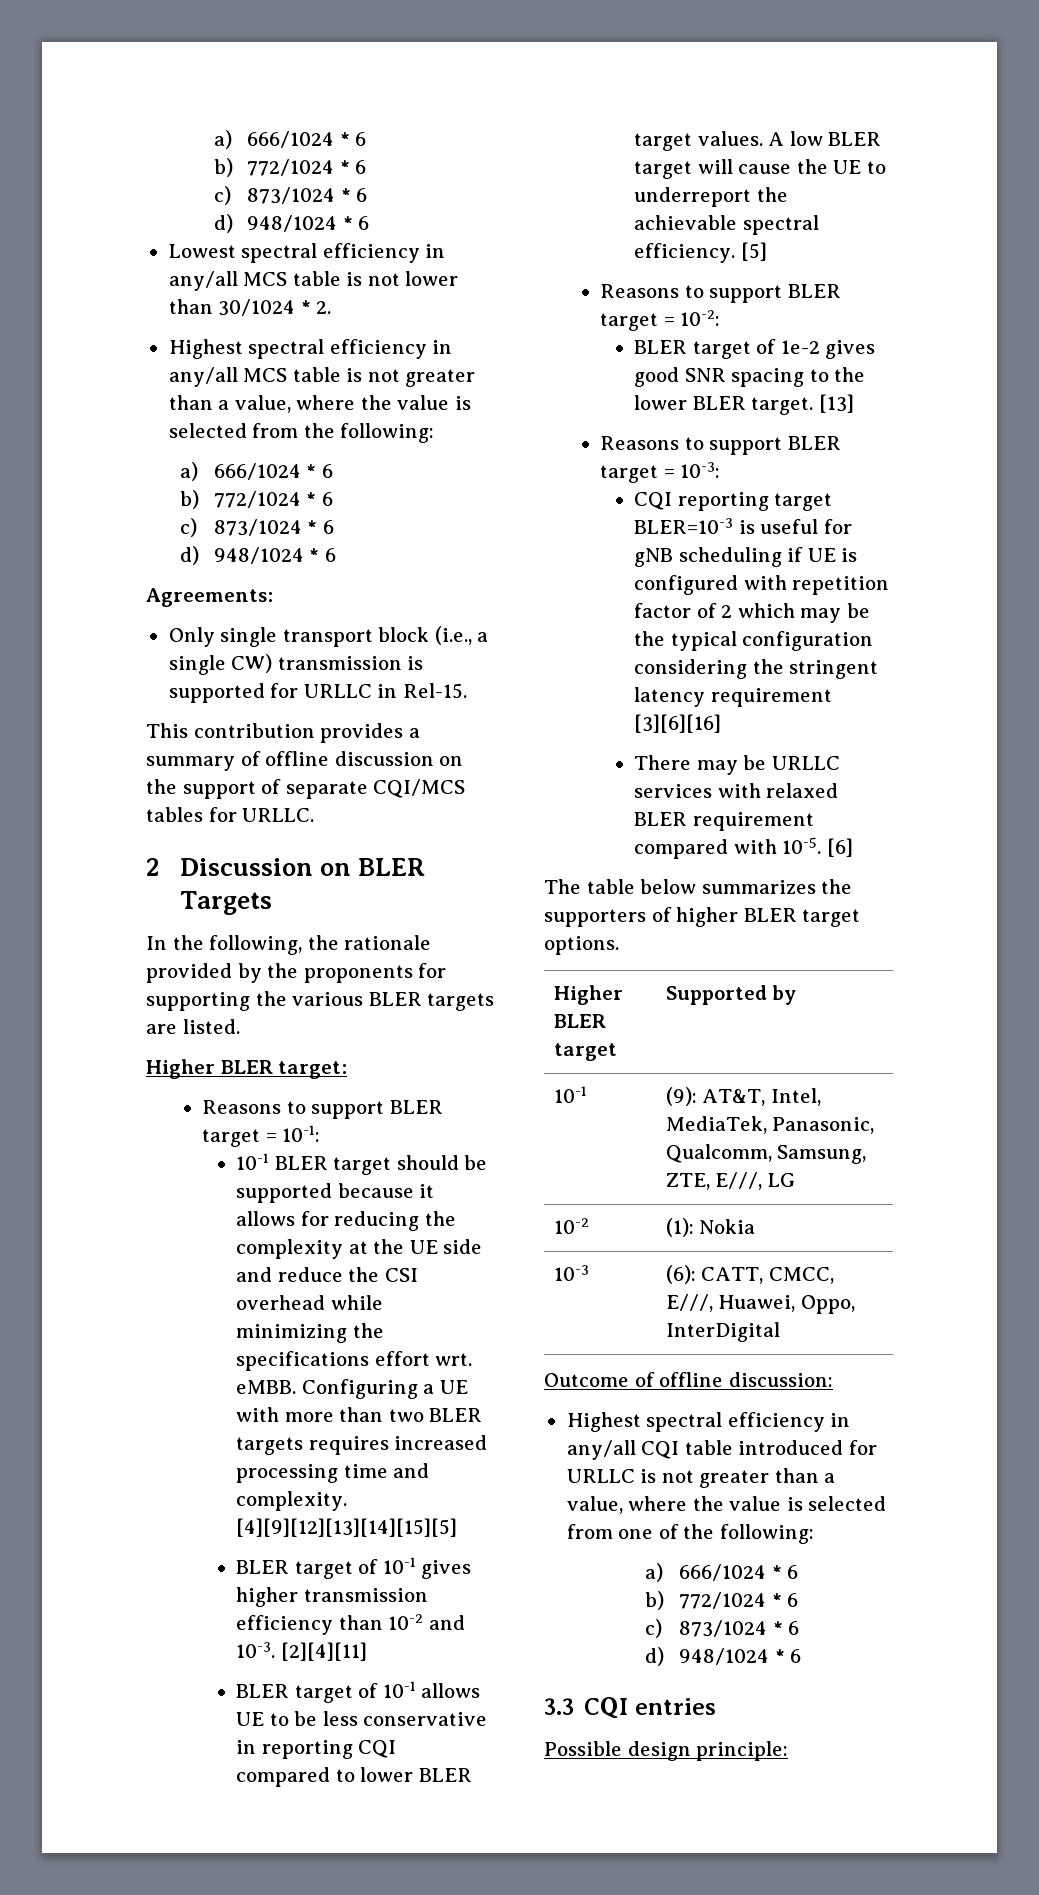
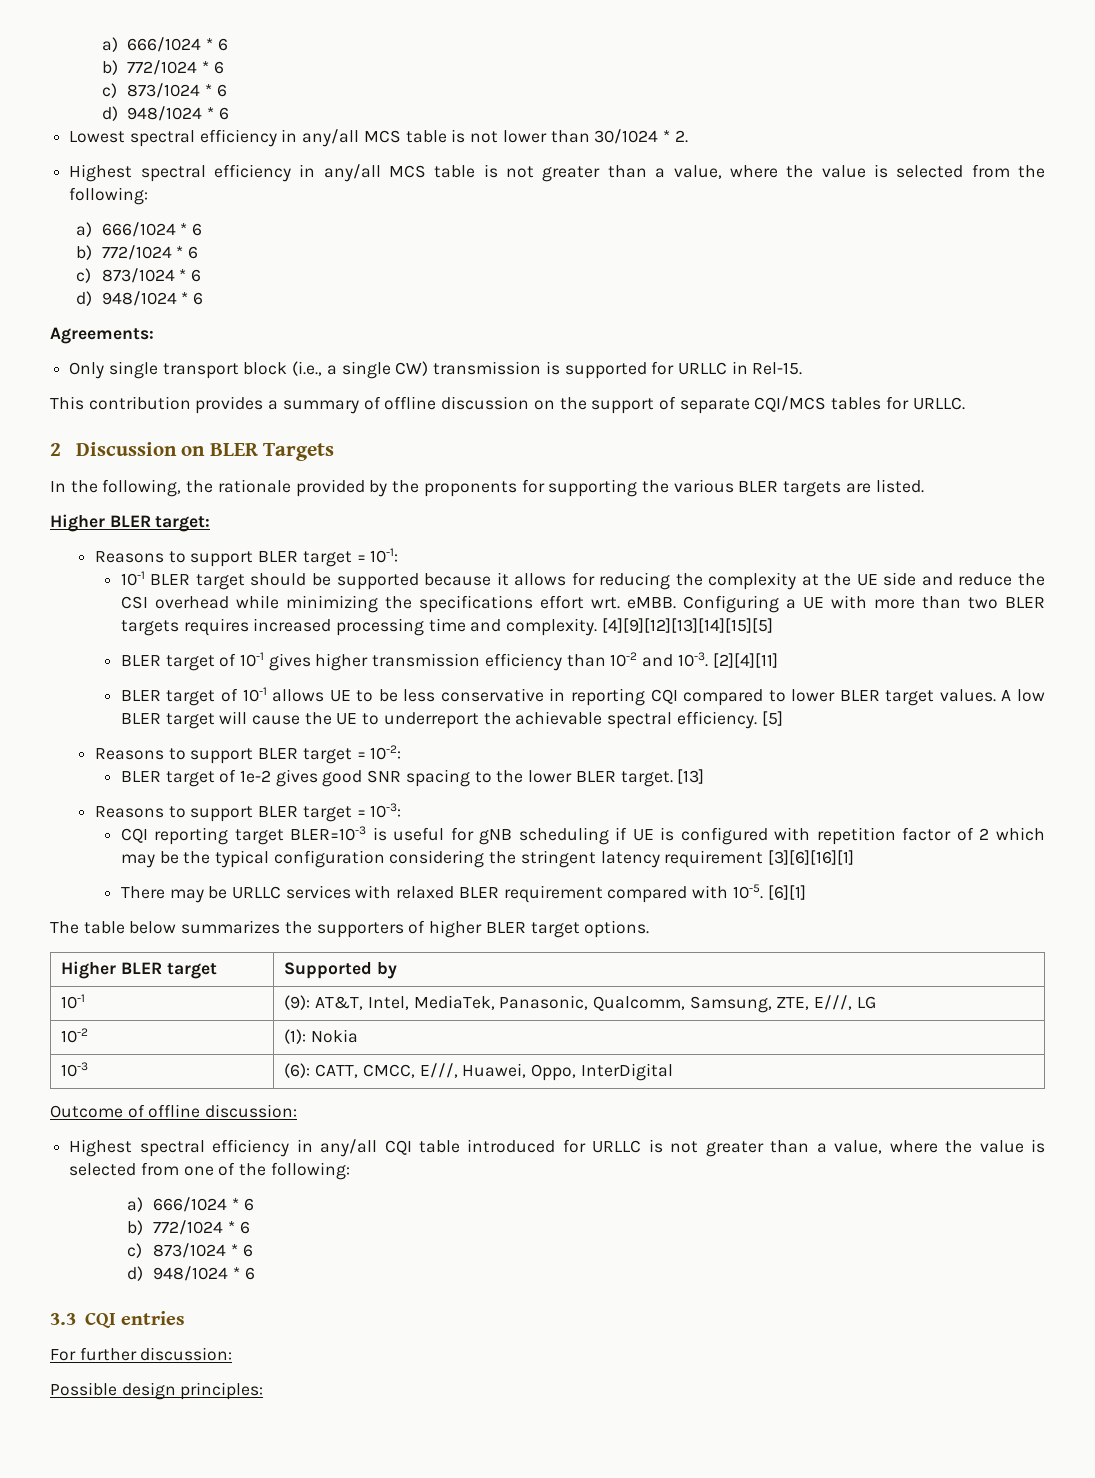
[634,714,722,733] [3][6][16] -> [768,850,855,865] [3][6][16][1]
[826,838,853,857] [6] -> [767,885,806,900] [6][1]
(716, 1706) none -> [50,1347,233,1361] // For further discussion:
[696,1741,789,1761] principle: -> [180,1382,264,1400] principles:

